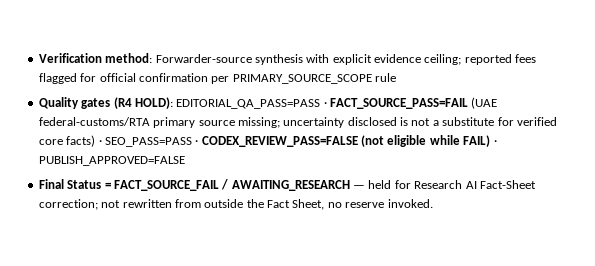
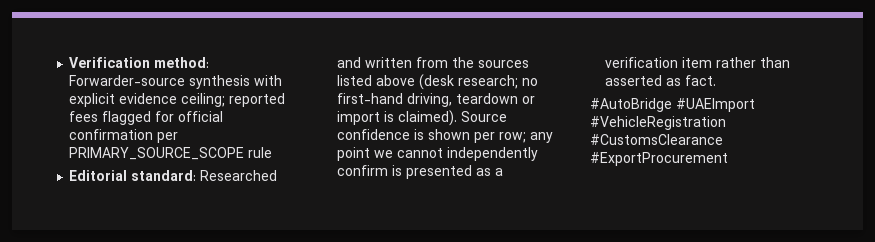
[38,97,498,109] [38,117,557,128] [38,135,497,147] [38,156,185,166] [38,179,536,191] [38,199,433,210] Quality gates (R4 HOLD): EDITORIAL_QA_PASS=PASS · FACT_SOURCE_PASS=FAIL (UAE federal-customs/RTA primary source missing; uncertainty disclosed is not a substitute for verified core facts) · SEO_PASS=PASS · CODEX_REVIEW_PASS=FALSE (not eligible while FAIL) · PUBLISH_APPROVED=FALSE // Final Status = FACT_SOURCE_FAIL / AWAITING_RESEARCH — held for Research AI Fact-Sheet correction; not rewritten from outside the Fact Sheet, no reserve invoked. -> [69,170,278,181] [337,57,530,68] [337,74,539,90] [337,93,536,107] [337,110,508,126] [337,129,554,143] [337,147,539,161] [337,165,504,179] [605,57,791,68] [605,75,717,86] [590,98,755,112] [590,116,726,130] [590,134,723,145] [590,152,728,166] Editorial standard: Researched and written from the sources listed above (desk research; no first-hand driving, teardown or import is claimed). Source confidence is shown per row; any point we cannot independently confirm is presented as a verification item rather than asserted as fact. // #AutoBridge #UAEImport #VehicleRegistration #CustomsClearance #ExportProcurement

